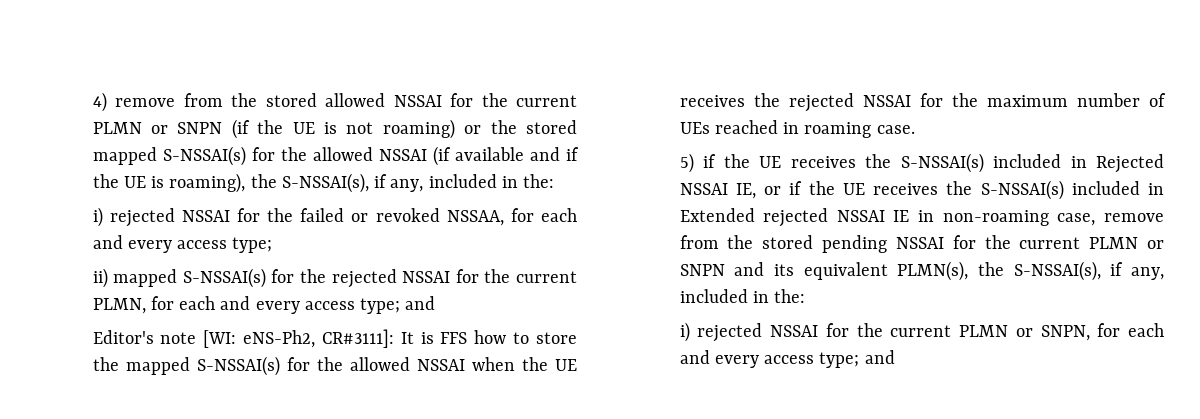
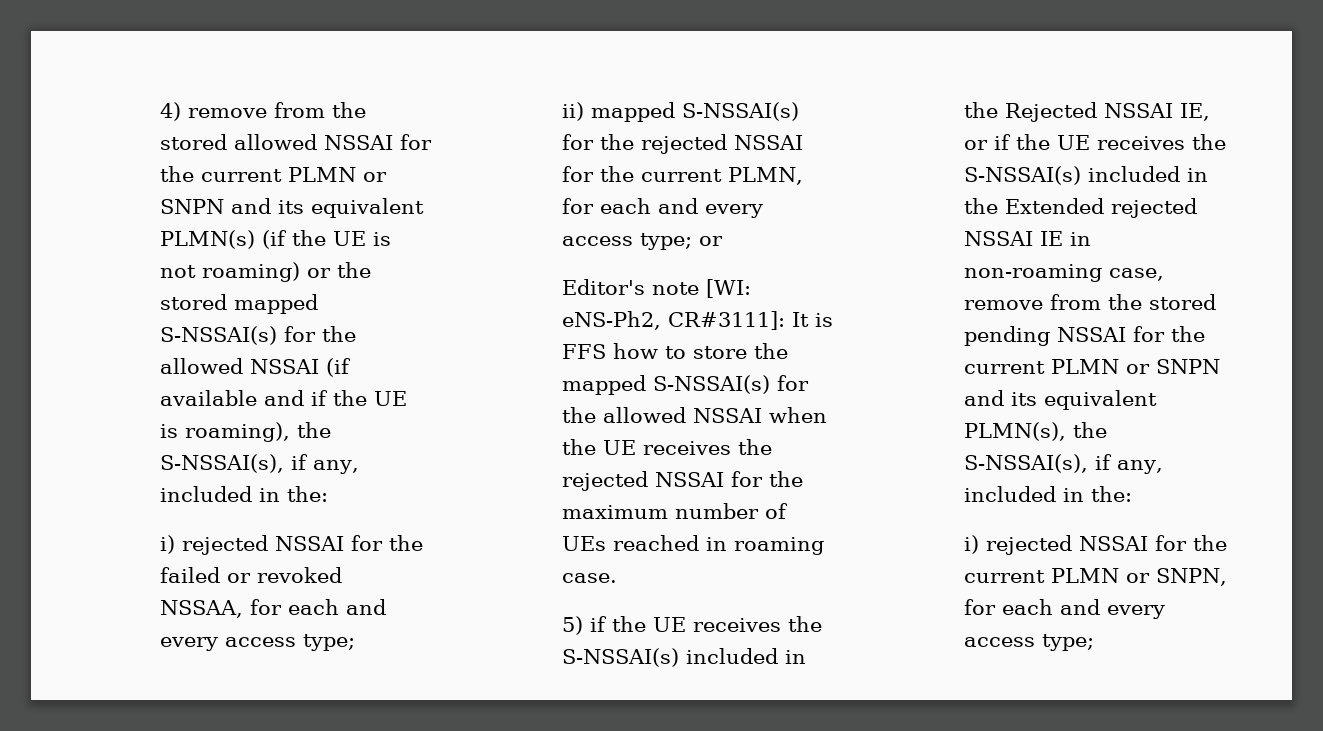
(223, 128) none -> [230,198,424,218] [159,230,255,249] and its equivalent PLMN(s)
[405,296,436,310] and -> [698,236,723,246] or
(1087, 162) none -> [963,102,998,118] the
(1164, 189) none -> [963,198,998,214] the
[864,350,895,364] and -> (1094, 642) none

